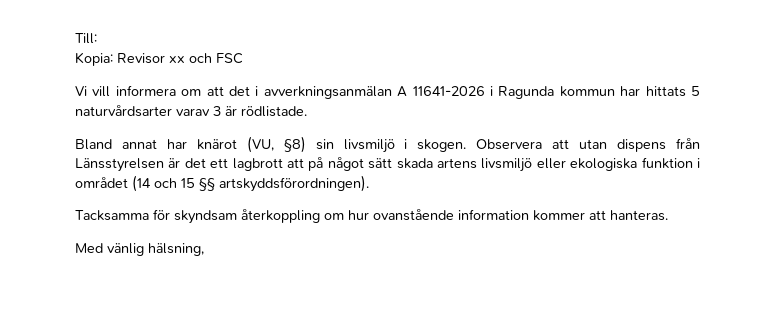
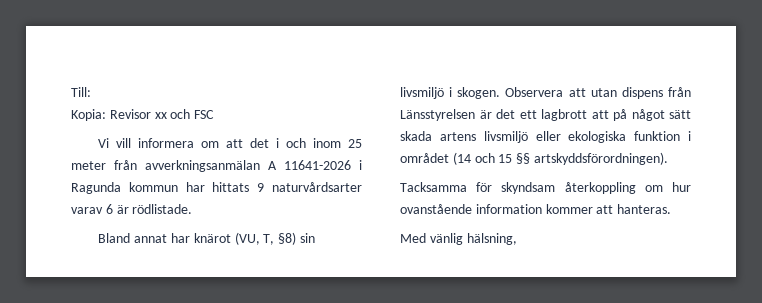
(259, 91) none -> [286,138,362,148] [71,160,137,170] och inom 25 meter från
[690,86,700,96] 5 -> [257,183,265,192] 9
[213,106,221,116] 3 -> [105,204,113,214] 6
(274, 144) none -> [263,234,275,245] T,

